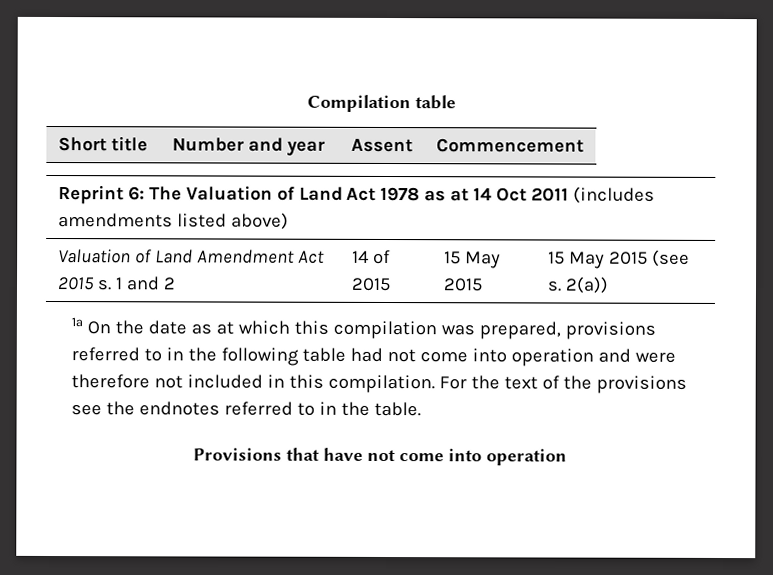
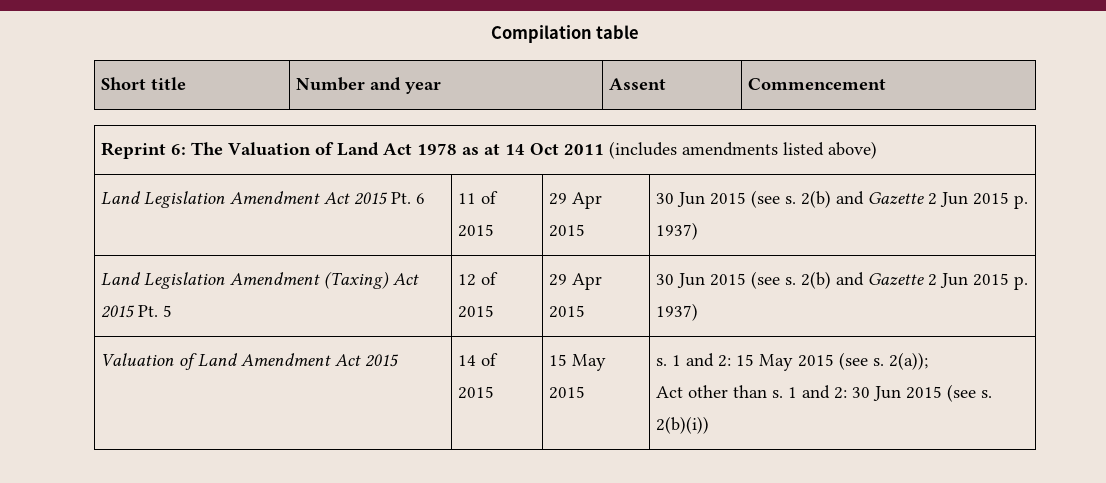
(289, 221) none -> [101,191,426,208] [458,191,499,204] [458,224,495,237] [549,192,603,209] [549,224,586,237] [656,190,1029,209] [656,222,699,240] [101,271,420,289] [101,305,173,318] [458,272,499,286] [458,305,495,318] [549,273,603,290] [549,305,586,318] [656,271,1029,290] [656,303,699,321] // Land Legislation Amendment Act 2015 Pt. 6 | 11 of 2015 | 29 Apr 2015 | 30 Jun 2015 (see s. 2(b) and Gazette 2 Jun 2015 p. 1937) // Land Legislation Amendment (Taxing) Act 2015 Pt. 5 | 12 of 2015 | 29 Apr 2015 | 30 Jun 2015 (see s. 2(b) and Gazette 2 Jun 2015 p. 1937)
[96,276,176,291] s. 1 and 2 -> (400, 360) none
(483, 285) none -> [656,353,732,367] s. 1 and 2:
[564,276,609,294] [71,317,657,340] [71,347,677,367] [71,374,688,394] [71,401,422,417] [193,447,567,466] 2(a)) // 1a On the date as at which this compilation was prepared, provisions referred to in the following table had not come into operation and were therefore not included in this compilation. For the text of the provisions see the endnotes referred to in the table. // Provisions that have not come into operation -> [889,352,929,370] [656,384,993,402] [656,416,710,434] 2(a)); // Act other than s. 1 and 2: 30 Jun 2015 (see s. 2(b)(i))

